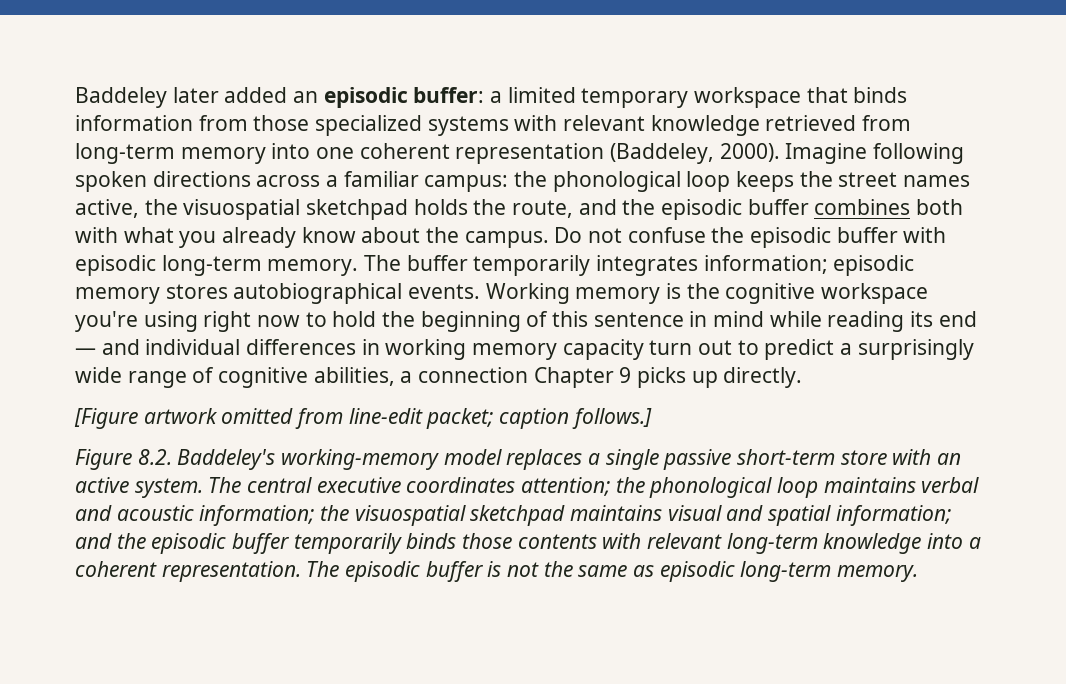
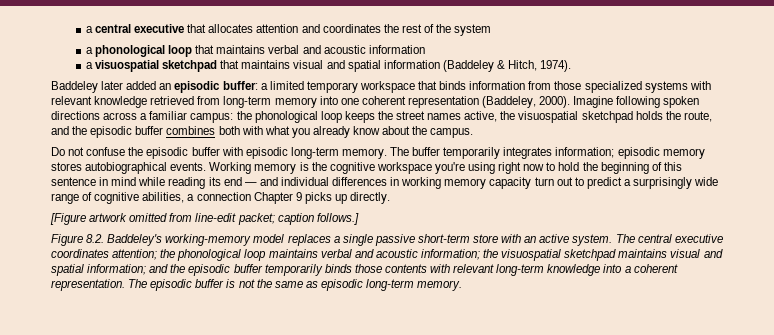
(75, 97) none -> [85,24,492,36] [85,45,425,57] [85,60,572,72] a central executive that allocates attention and coordinates the rest of the system // a phonological loop that maintains verbal and acoustic information // a visuospatial sketchpad that maintains visual and spatial information (Baddeley & Hitch, 1974). //
(549, 239) none -> (474, 133) //

